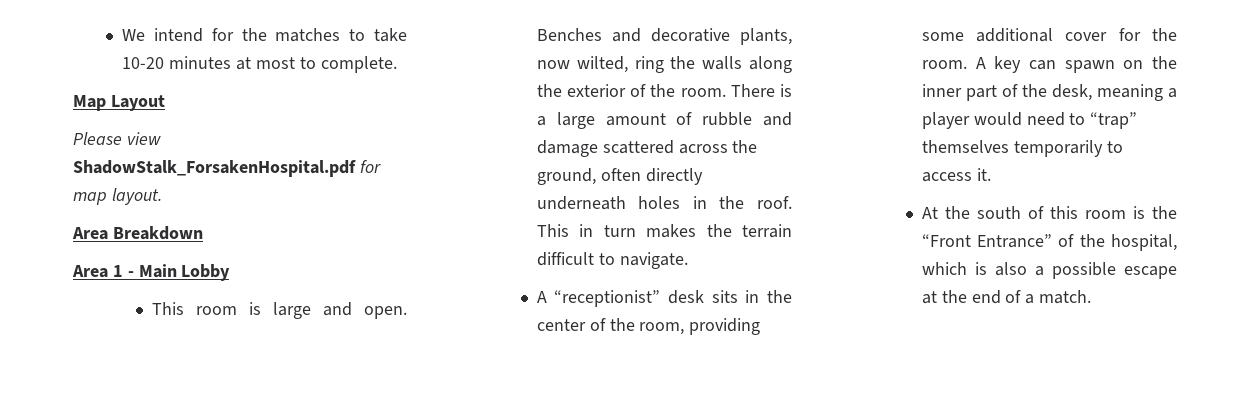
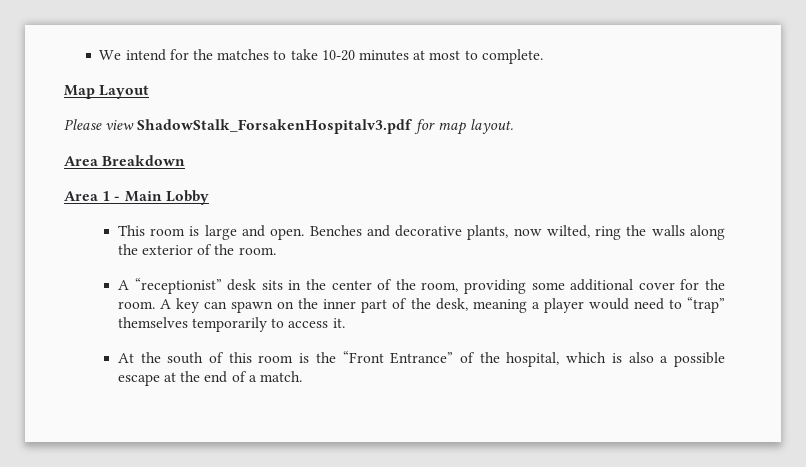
[73,160,356,177] ShadowStalk_ForsakenHospital.pdf -> [137,119,413,134] ShadowStalk_ForsakenHospitalv3.pdf
[730,84,792,97] [536,112,792,129] [536,140,758,157] [536,168,703,185] [536,196,792,210] [536,224,792,238] [536,252,688,269] There is a large amount of rubble and damage scattered across the ground, often directly underneath holes in the roof. This in turn makes the terrain difficult to navigate. -> (276, 251) none

